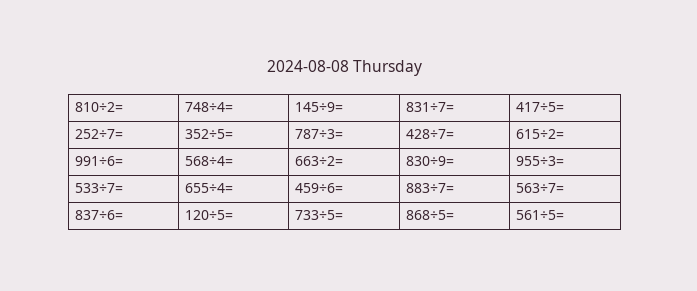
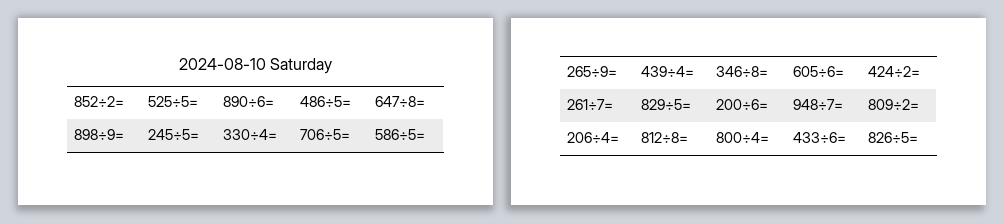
[266,60,423,76] [74,102,123,112] [184,102,233,112] [294,102,343,112] [405,102,454,112] [515,102,564,112] [74,129,123,139] [184,129,233,139] [294,129,343,139] [405,129,454,139] [515,129,564,139] [74,156,123,166] [184,156,233,166] [294,156,343,166] [405,156,454,166] [515,156,564,166] [74,183,123,193] [184,183,233,193] [294,183,343,193] [405,183,454,193] [515,183,564,193] [74,210,123,220] [184,210,233,220] [294,210,343,220] [405,210,454,220] [515,210,564,220] 2024-08-08 Thursday // 810÷2= | 748÷4= | 145÷9= | 831÷7= | 417÷5= // 252÷7= | 352÷5= | 787÷3= | 428÷7= | 615÷2= // 991÷6= | 568÷4= | 663÷2= | 830÷9= | 955÷3= // 533÷7= | 655÷4= | 459÷6= | 883÷7= | 563÷7= // 837÷6= | 120÷5= | 733÷5= | 868÷5= | 561÷5= -> [178,58,333,74] [73,96,124,107] [147,96,198,107] [222,96,274,107] [299,96,351,107] [374,96,425,107] [73,129,124,140] [147,129,199,140] [222,129,277,140] [299,129,350,140] [374,129,425,140] [566,66,617,77] [640,66,694,77] [715,66,768,77] [792,66,844,77] [867,66,920,77] [566,99,613,110] [640,99,691,110] [715,99,768,110] [792,99,843,110] [867,99,919,110] [566,132,619,143] [640,132,688,143] [715,132,769,143] [792,132,846,143] [867,132,918,143] 2024-08-10 Saturday // 852÷2= | 525÷5= | 890÷6= | 486÷5= | 647÷8= // 898÷9= | 245÷5= | 330÷4= | 706÷5= | 586÷5= // 265÷9= | 439÷4= | 346÷8= | 605÷6= | 424÷2= // 261÷7= | 829÷5= | 200÷6= | 948÷7= | 809÷2= // 206÷4= | 812÷8= | 800÷4= | 433÷6= | 826÷5=

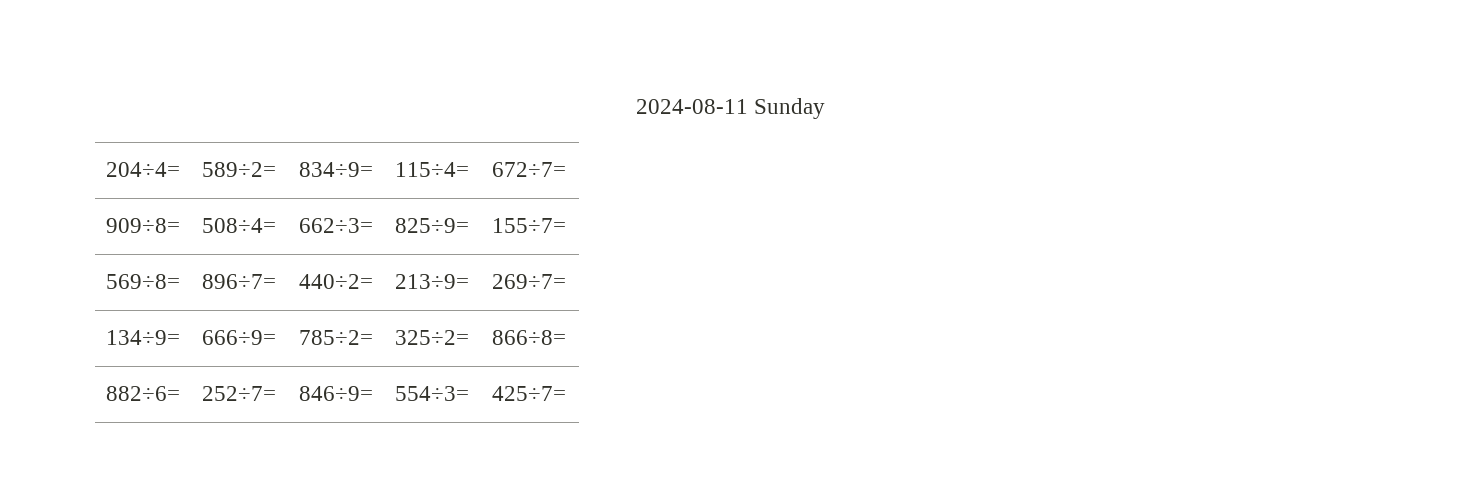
[178,58,333,74] [73,96,124,107] [147,96,198,107] [222,96,274,107] [299,96,351,107] [374,96,425,107] [73,129,124,140] [147,129,199,140] [222,129,277,140] [299,129,350,140] [374,129,425,140] [566,66,617,77] [640,66,694,77] [715,66,768,77] [792,66,844,77] [867,66,920,77] [566,99,613,110] [640,99,691,110] [715,99,768,110] [792,99,843,110] [867,99,919,110] [566,132,619,143] [640,132,688,143] [715,132,769,143] [792,132,846,143] [867,132,918,143] 2024-08-10 Saturday // 852÷2= | 525÷5= | 890÷6= | 486÷5= | 647÷8= // 898÷9= | 245÷5= | 330÷4= | 706÷5= | 586÷5= // 265÷9= | 439÷4= | 346÷8= | 605÷6= | 424÷2= // 261÷7= | 829÷5= | 200÷6= | 948÷7= | 809÷2= // 206÷4= | 812÷8= | 800÷4= | 433÷6= | 826÷5= -> [635,98,826,119] [105,162,180,177] [201,162,276,177] [298,162,373,177] [394,162,469,177] [491,162,566,177] [105,218,180,233] [201,218,276,233] [298,218,373,233] [394,218,469,233] [491,218,566,233] [105,274,180,289] [201,274,276,289] [298,274,373,289] [394,274,469,289] [491,274,566,289] [105,330,180,345] [201,330,276,345] [298,330,373,345] [394,330,469,345] [491,330,566,345] [105,386,180,401] [201,386,276,401] [298,386,373,401] [394,386,469,401] [491,386,566,401] 2024-08-11 Sunday // 204÷4= | 589÷2= | 834÷9= | 115÷4= | 672÷7= // 909÷8= | 508÷4= | 662÷3= | 825÷9= | 155÷7= // 569÷8= | 896÷7= | 440÷2= | 213÷9= | 269÷7= // 134÷9= | 666÷9= | 785÷2= | 325÷2= | 866÷8= // 882÷6= | 252÷7= | 846÷9= | 554÷3= | 425÷7=

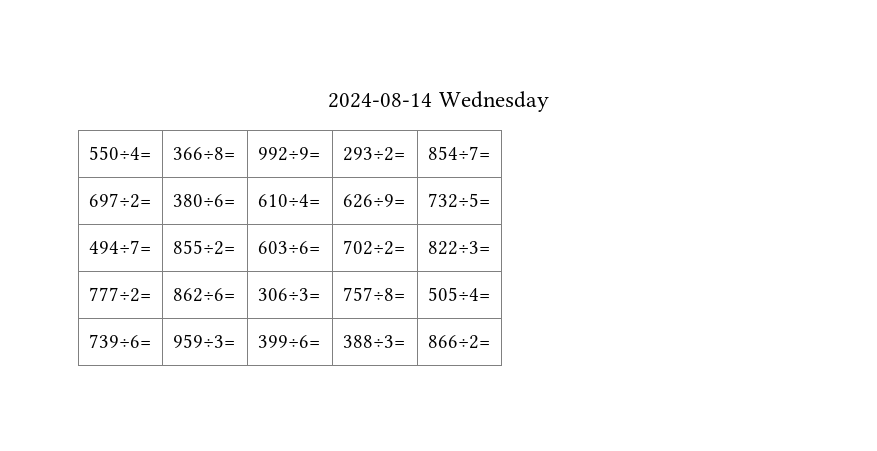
[635,98,826,119] [105,162,180,177] [201,162,276,177] [298,162,373,177] [394,162,469,177] [491,162,566,177] [105,218,180,233] [201,218,276,233] [298,218,373,233] [394,218,469,233] [491,218,566,233] [105,274,180,289] [201,274,276,289] [298,274,373,289] [394,274,469,289] [491,274,566,289] [105,330,180,345] [201,330,276,345] [298,330,373,345] [394,330,469,345] [491,330,566,345] [105,386,180,401] [201,386,276,401] [298,386,373,401] [394,386,469,401] [491,386,566,401] 2024-08-11 Sunday // 204÷4= | 589÷2= | 834÷9= | 115÷4= | 672÷7= // 909÷8= | 508÷4= | 662÷3= | 825÷9= | 155÷7= // 569÷8= | 896÷7= | 440÷2= | 213÷9= | 269÷7= // 134÷9= | 666÷9= | 785÷2= | 325÷2= | 866÷8= // 882÷6= | 252÷7= | 846÷9= | 554÷3= | 425÷7= -> [328,91,549,112] [88,146,151,160] [172,147,235,160] [257,147,320,161] [342,147,405,161] [427,146,490,160] [88,193,151,208] [172,194,235,207] [257,194,320,207] [342,194,405,208] [427,193,490,208] [88,240,151,254] [172,240,235,255] [257,241,320,254] [342,240,405,255] [427,241,490,255] [88,287,151,302] [172,288,235,302] [257,288,320,301] [342,287,405,301] [427,287,490,301] [88,334,151,348] [172,334,235,348] [257,335,320,348] [342,335,405,348] [427,335,490,349] 2024-08-14 Wednesday // 550÷4= | 366÷8= | 992÷9= | 293÷2= | 854÷7= // 697÷2= | 380÷6= | 610÷4= | 626÷9= | 732÷5= // 494÷7= | 855÷2= | 603÷6= | 702÷2= | 822÷3= // 777÷2= | 862÷6= | 306÷3= | 757÷8= | 505÷4= // 739÷6= | 959÷3= | 399÷6= | 388÷3= | 866÷2=

